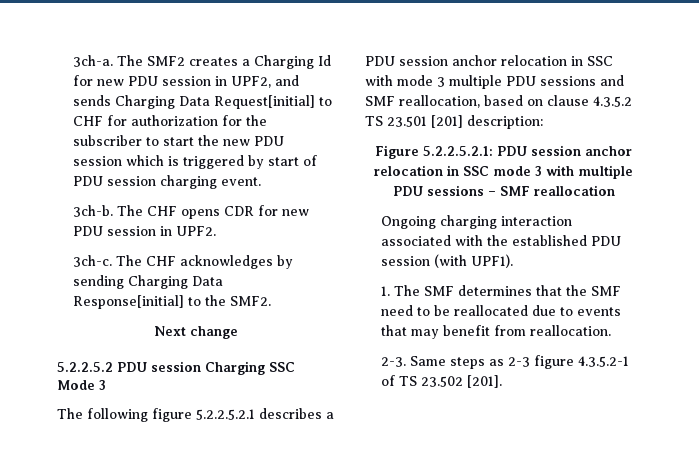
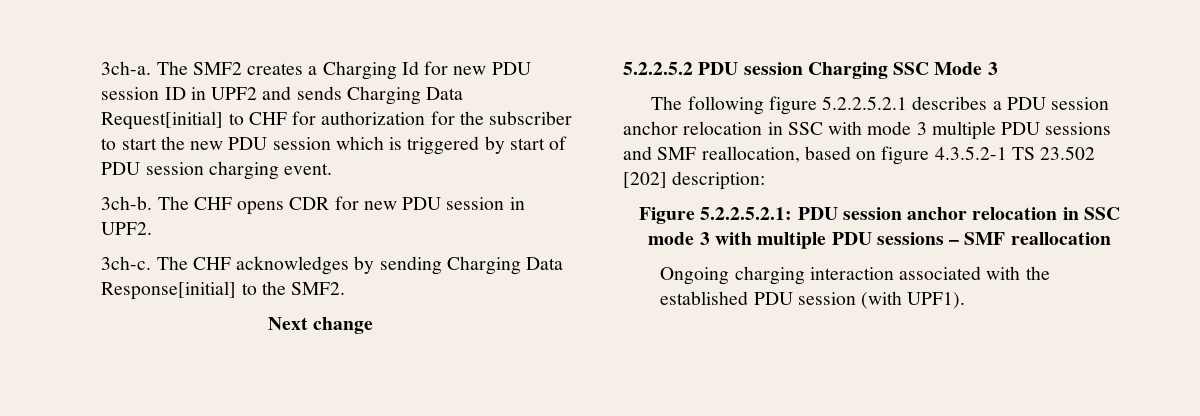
[214,76,271,88] in UPF2, -> [164,87,258,100] ID in UPF2
[547,95,632,107] [365,115,463,128] clause 4.3.5.2 TS 23.501 [201] -> [881,146,1096,165] [623,172,667,188] figure 4.3.5.2-1 TS 23.502 [202]
[380,285,621,296] [380,305,621,316] [380,325,611,339] [380,355,629,369] [380,375,502,388] // 1. The SMF determines that the SMF need to be reallocated due to events that may benefit from reallocation. // 2-3. Same steps as 2-3 figure 4.3.5.2-1 of TS 23.502 [201]. -> (966, 300) none

